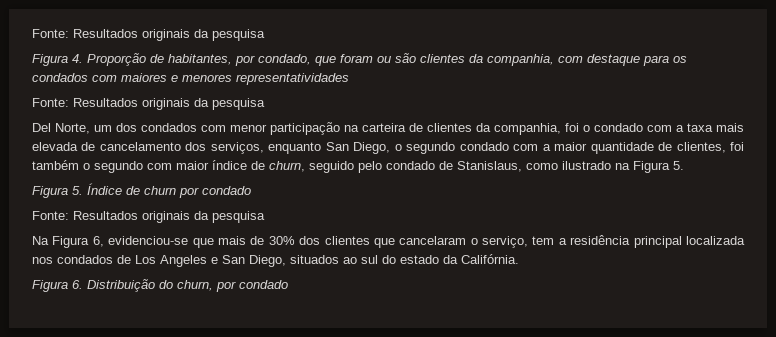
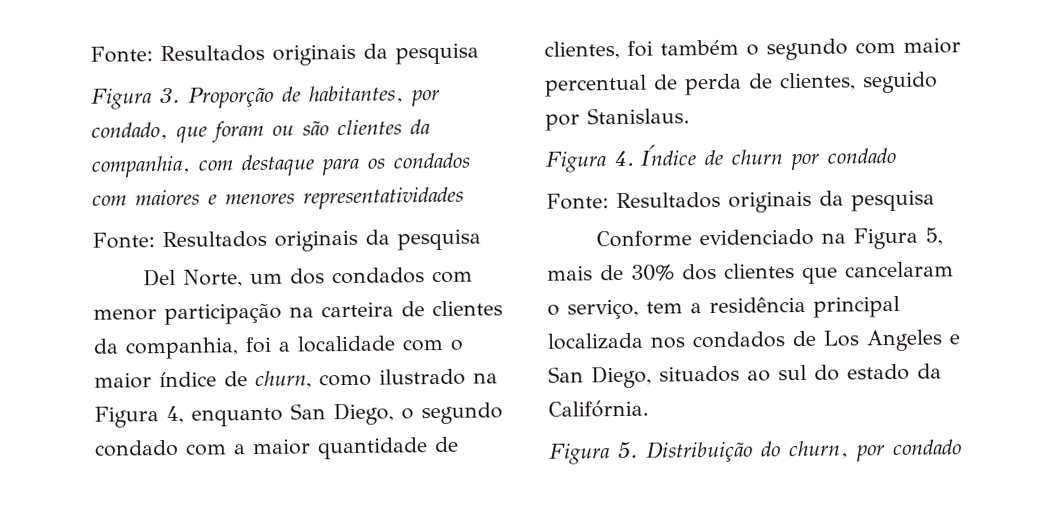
[72,54,83,63] 4. -> [160,87,180,104] 3.
[583,123,744,132] [32,142,264,154] o condado com a taxa mais elevada de cancelamento dos serviços, -> [278,335,464,353] [94,368,498,390] [94,405,184,428] a localidade com o maior índice de churn, como ilustrado na Figura 4,
[212,160,684,173] [32,186,83,198] índice de churn, seguido pelo condado de Stanislaus, como ilustrado na Figura 5. // Figura 5. -> [544,71,938,97] [545,107,690,131] [545,150,634,173] percentual de perda de clientes, seguido por Stanislaus. // Figura 4.
[32,236,214,248] Na Figura 6, evidenciou-se que -> [596,227,944,250] Conforme evidenciado na Figura 5,
[72,280,83,289] 6. -> [618,441,638,460] 5.

